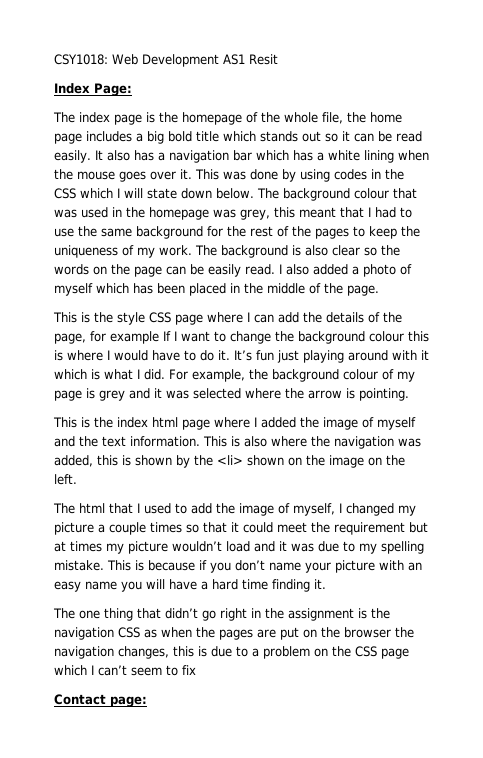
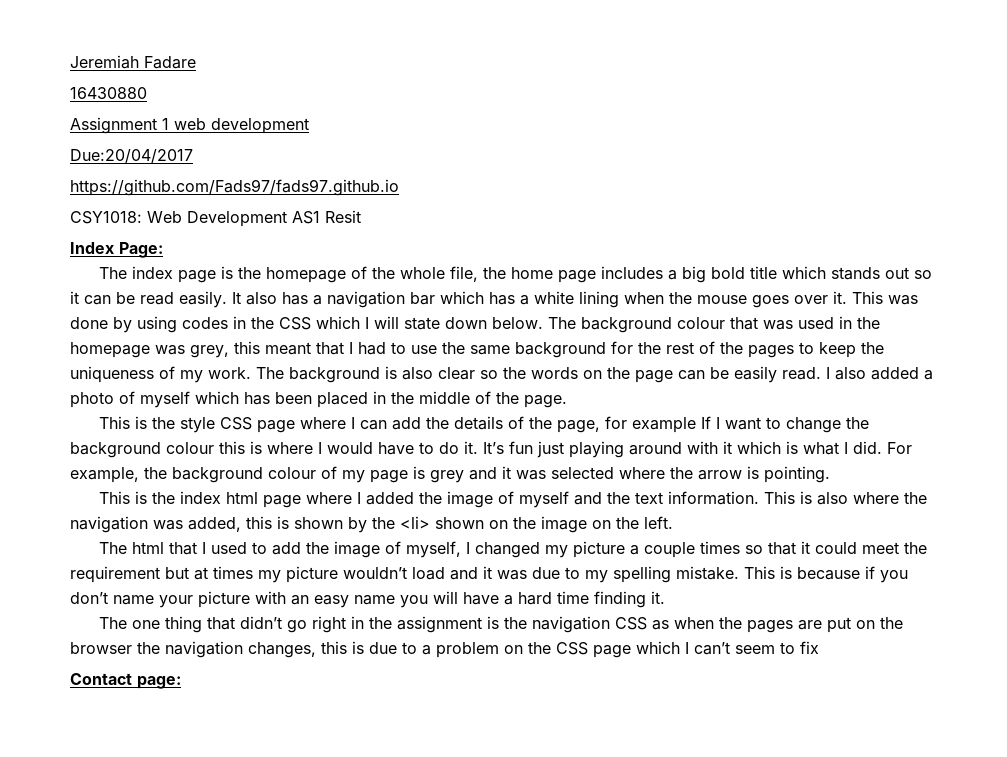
(54, 59) none -> [70,55,196,69] [70,87,147,99] [70,117,309,134] [70,149,193,163] [70,179,399,196] Jeremiah Fadare // 16430880 // Assignment 1 web development // Due:20/04/2017 // https://github.com/Fads97/fads97.github.io //

